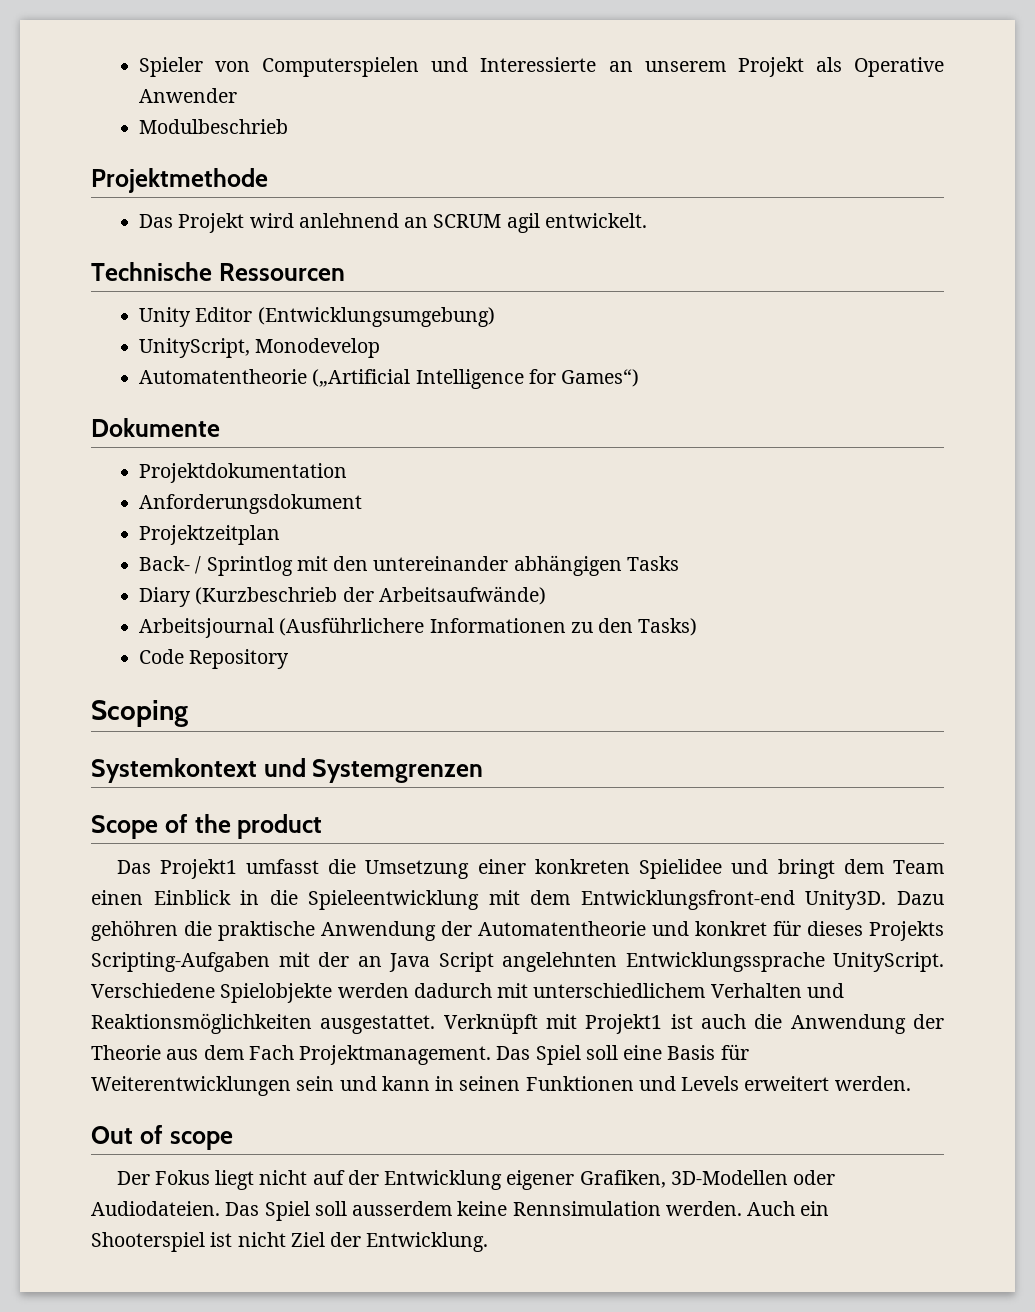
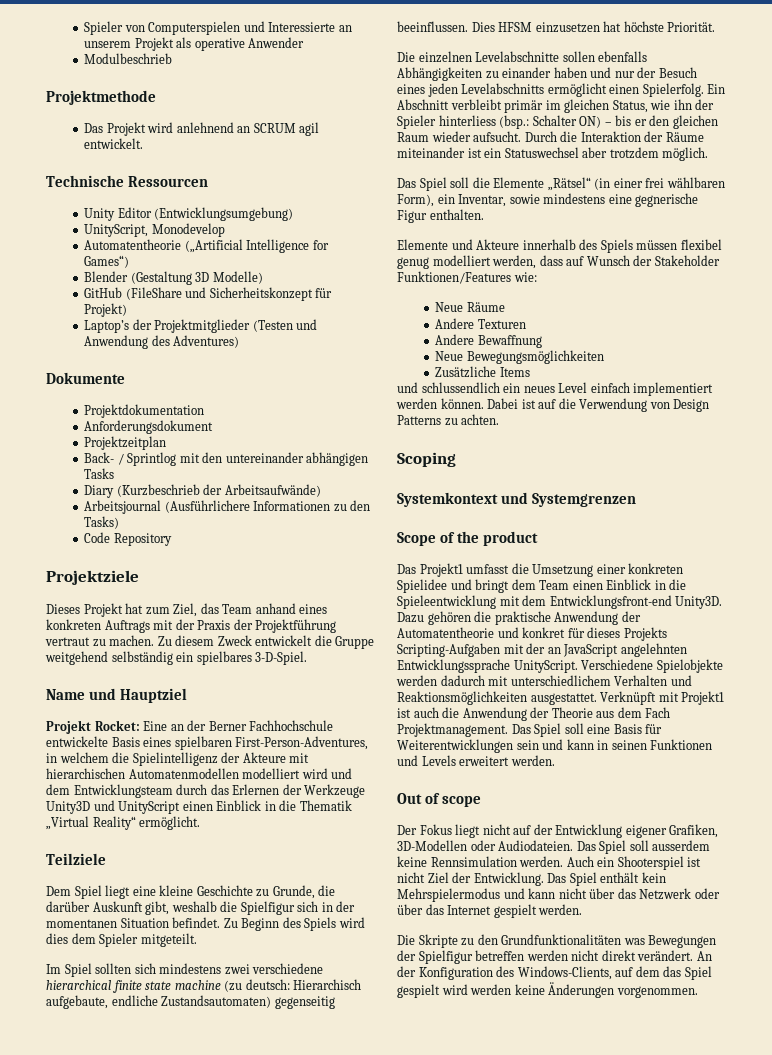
[854,57,945,77] Operative -> [194,38,245,51] operative
(640, 378) none -> [84,271,263,285] [84,287,333,301] [84,303,128,317] [84,319,318,333] [84,335,240,349] // Blender (Gestaltung 3D Modelle) // GitHub (FileShare und Sicherheitskonzept für Projekt) // Laptop’s der Projektmitglieder (Testen und Anwendung des Adventures)
(290, 659) none -> [46,570,139,585] [46,603,328,617] [46,619,337,633] [45,635,375,649] [45,651,308,665] [46,688,188,703] [46,720,334,734] [46,736,369,750] [46,752,310,766] [46,768,353,779] [46,784,366,798] [46,800,352,814] [46,816,201,830] [46,853,106,865] [46,885,336,899] [46,901,356,915] [46,917,365,931] [46,933,197,947] [46,963,324,977] [46,979,362,993] [46,995,335,1009] [397,21,716,33] [397,51,648,63] [397,67,697,81] [397,83,726,97] [397,99,715,113] [397,115,718,129] [397,131,704,142] [397,147,709,161] [397,177,725,191] [397,193,699,207] [397,209,484,223] [397,239,722,253] [397,255,720,269] [397,271,537,284] [435,302,505,312] [435,318,526,329] [435,334,542,348] [435,350,604,364] [435,366,530,378] [397,382,714,396] [396,398,710,412] [397,414,500,426] // Projektziele // Dieses Projekt hat zum Ziel, das Team anhand eines konkreten Auftrags mit der Praxis der Projektführung vertraut zu machen. Zu diesem Zweck entwickelt die Gruppe weitgehend selbständig ein spielbares 3-D-Spiel. // Name und Hauptziel // Projekt Rocket: Eine an der Berner Fachhochschule entwickelte Basis eines spielbaren First-Person-Adventures, in welchem die Spielintelligenz der Akteure mit hierarchischen Automatenmodellen modelliert wird und dem Entwicklungsteam durch das Erlernen der Werkzeuge Unity3D und UnityScript einen Einblick in die Thematik „Virtual Reality“ ermöglicht. // Teilziele // Dem Spiel liegt eine kleine Geschichte zu Grunde, die darüber Auskunft gibt, weshalb die Spielfigur sich in der momentanen Situation befindet. Zu Beginn des Spiels wird dies dem Spieler mitgeteilt. // Im Spiel sollten sich mindestens zwei verschiedene hierarchical finite state machine (zu deutsch: Hierarchisch aufgebaute, endliche Zustandsautomaten) gegenseitig beeinflussen. Dies HFSM einzusetzen hat höchste Priorität. // Die einzelnen Levelabschnitte sollen ebenfalls Abhängigkeiten zu einander haben und nur der Besuch eines jeden Levelabschnitts ermöglicht einen Spielerfolg. Ein Abschnitt verbleibt primär im gleichen Status, wie ihn der Spieler hinterliess (bsp.: Schalter ON) – bis er den gleichen Raum wieder aufsucht. Durch die Interaktion der Räume miteinander ist ein Statuswechsel aber trotzdem möglich. // Das Spiel soll die Elemente „Rätsel“ (in einer frei wählbaren Form), ein Inventar, sowie mindestens eine gegnerische Figur enthalten. // Elemente und Akteure innerhalb des Spiels müssen flexibel genug modelliert werden, dass auf Wunsch der Stakeholder Funktionen/Features wie: // Neue Räume // Andere Texturen // Andere Bewaffnung // Neue Bewegungsmöglichkeiten // Zusätzliche Items // und schlussendlich ein neues Level einfach implementiert werden können. Dabei ist auf die Verwendung von Design Patterns zu achten.
[91,920,178,941] gehöhren -> [427,611,471,625] gehören
[389,952,494,972] Java Script -> [563,644,619,657] JavaScript
(489, 1242) none -> [547,872,666,886] [397,888,720,902] [397,904,583,918] [397,934,717,948] [397,950,712,964] [397,966,712,980] [397,982,698,998] Das Spiel enthält kein Mehrspielermodus und kann nicht über das Netzwerk oder über das Internet gespielt werden. // Die Skripte zu den Grundfunktionalitäten was Bewegungen der Spielfigur betreffen werden nicht direkt verändert. An der Konfiguration des Windows-Clients, auf dem das Spiel gespielt wird werden keine Änderungen vorgenommen.

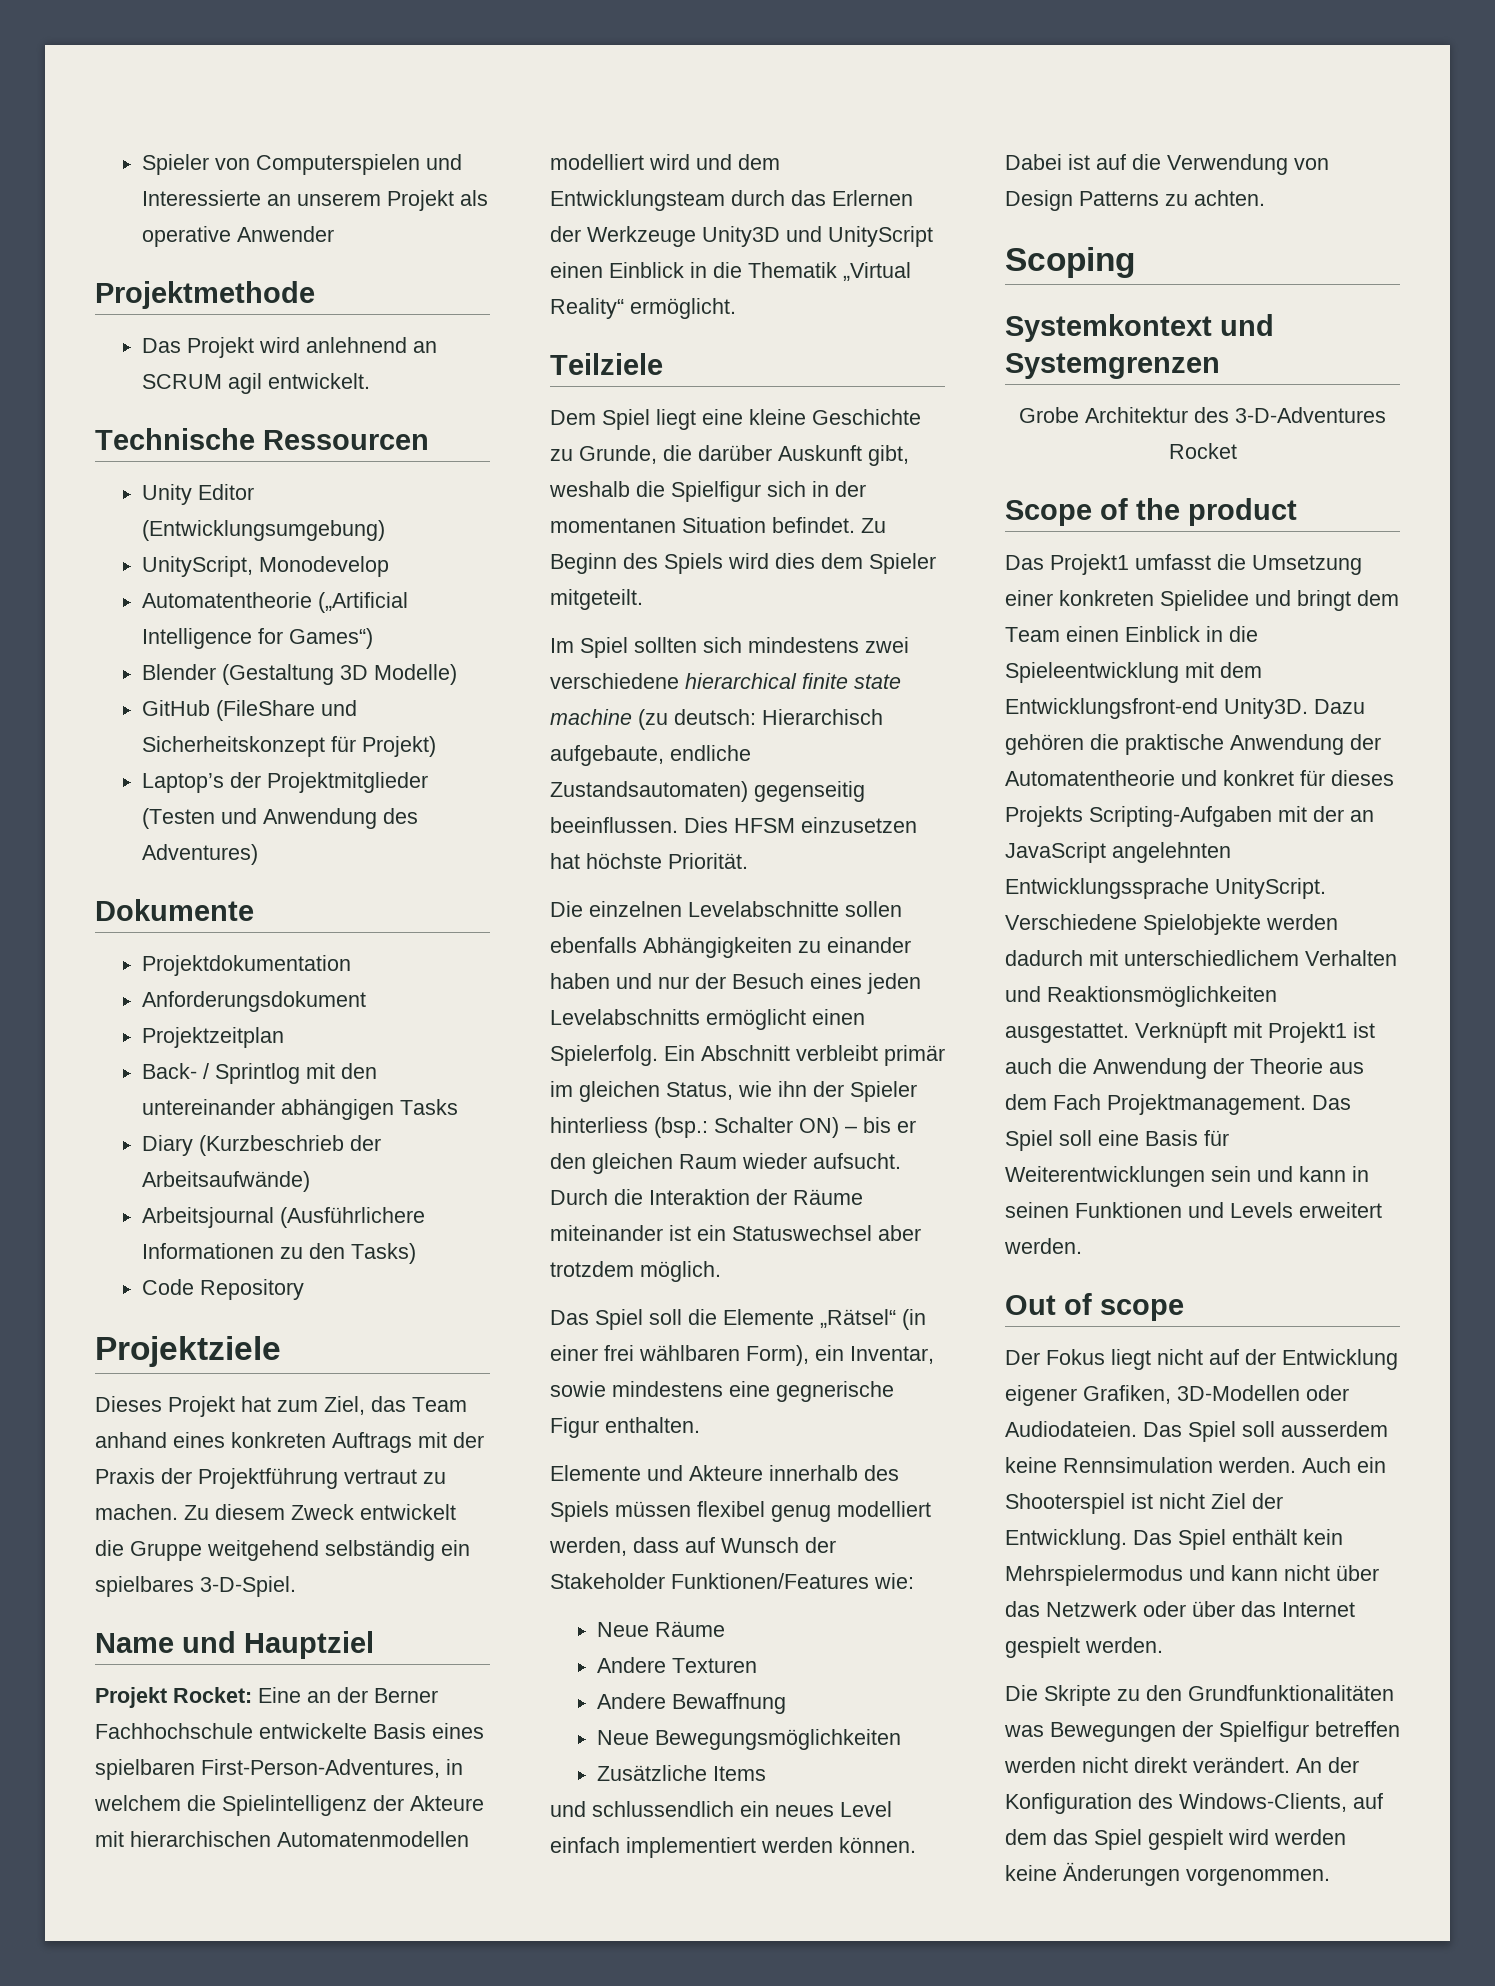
[84,53,173,64] // Modulbeschrieb -> (335, 234) none
(637, 500) none -> [1019,407,1386,423] [1168,443,1237,459] // Grobe Architektur des 3-D-Adventures Rocket

